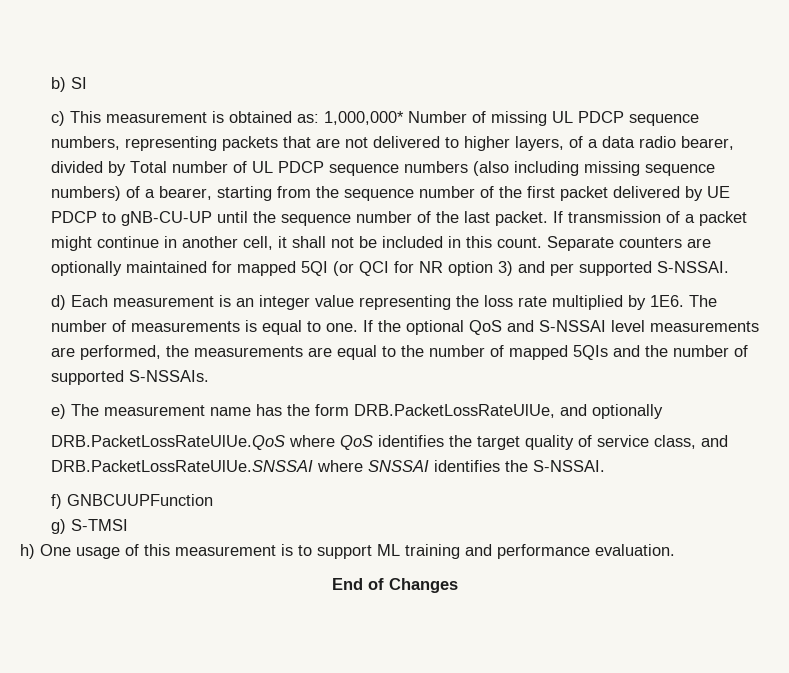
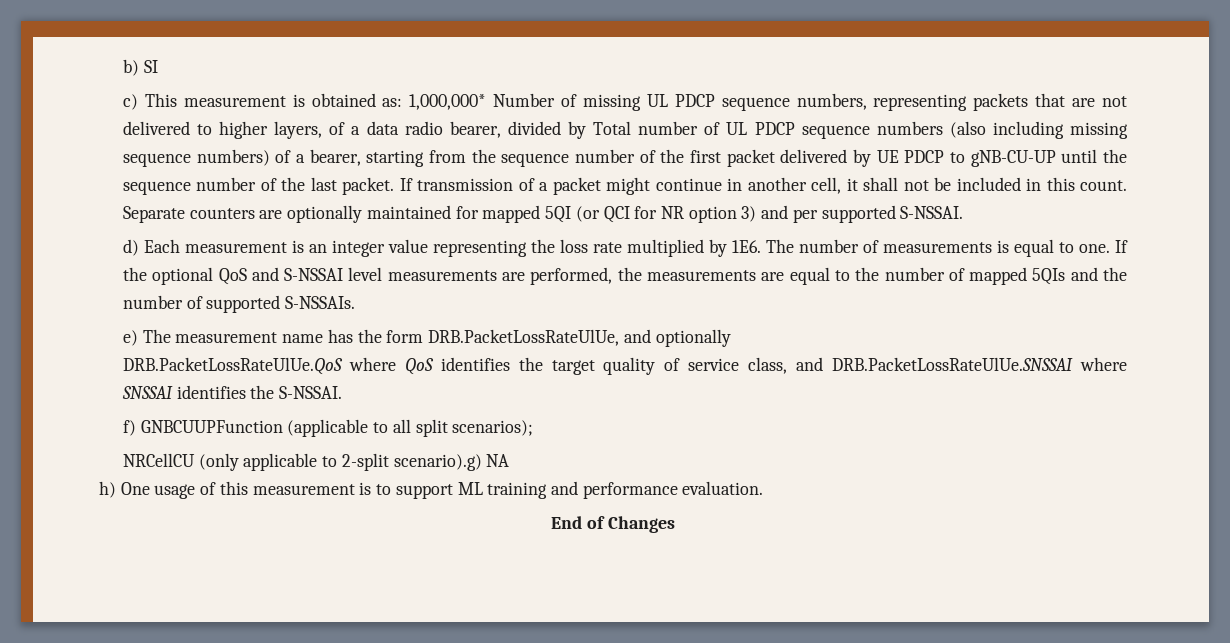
[51,519,129,534] // g) S-TMSI -> [287,419,534,437] [122,453,510,471] (applicable to all split scenarios); // NRCellCU (only applicable to 2-split scenario).g) NA

